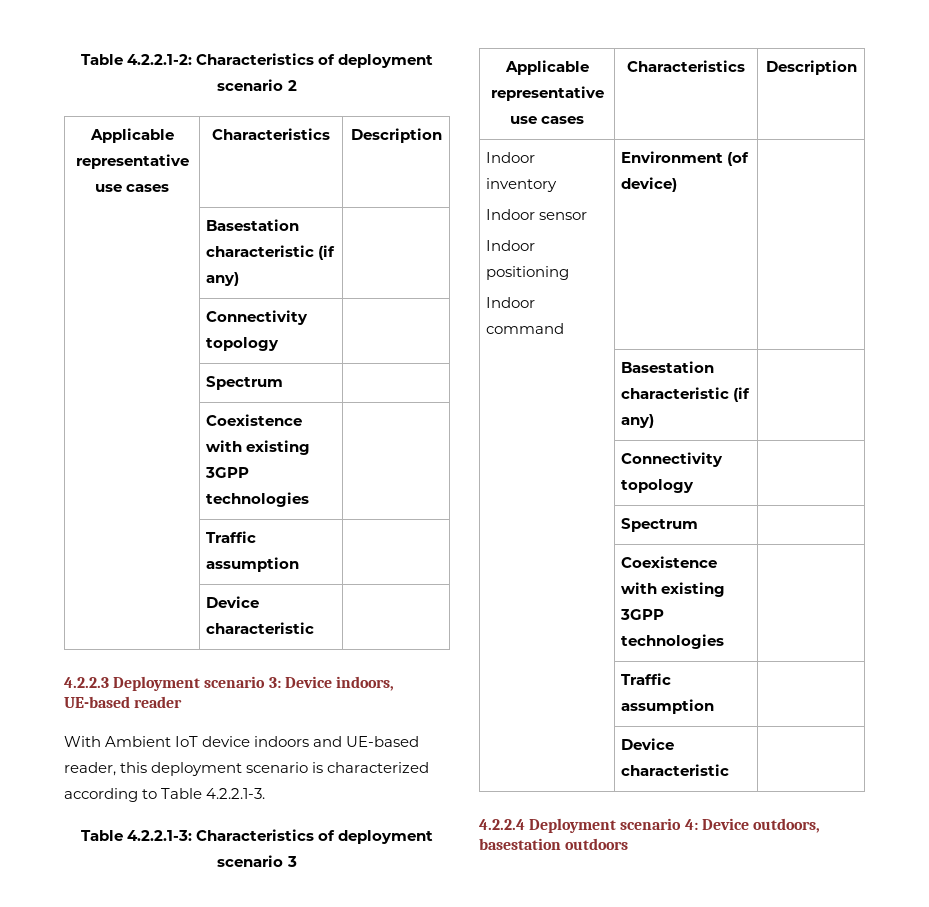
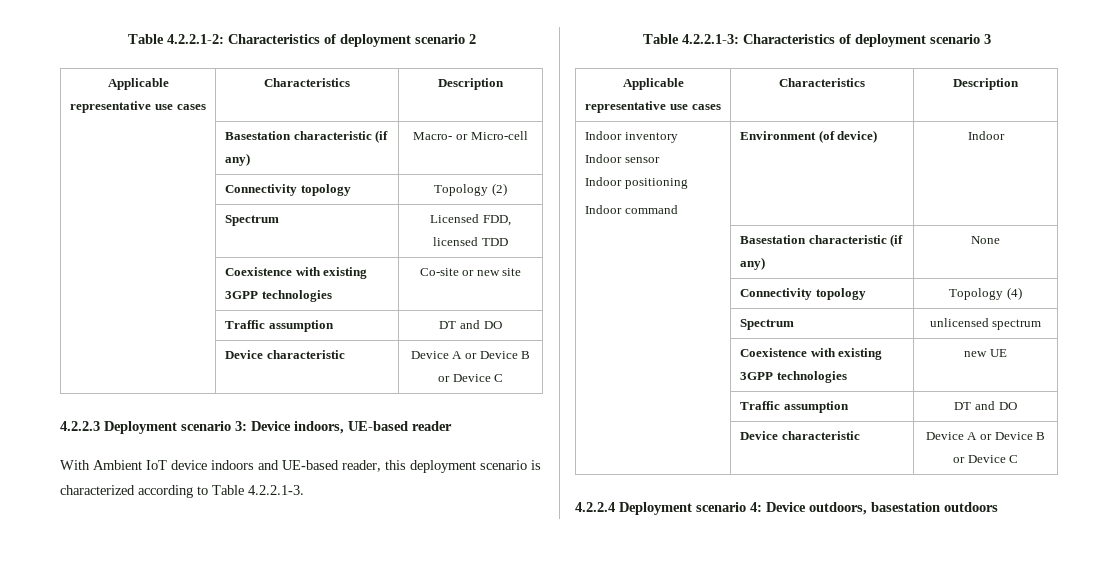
[206,310,309,325] [206,337,280,351] [206,376,284,390] [206,414,303,426] [206,440,311,455] [205,467,250,478] [206,492,310,507] [206,531,257,543] [206,557,300,572] [206,596,260,608] [206,622,315,634] // | Connectivity topology | // | Spectrum | // | Coexistence with existing 3GPP technologies | // | Traffic assumption | // | Device characteristic | -> [413,131,528,140] [225,184,351,196] [434,183,507,196] [225,215,280,226] [430,214,511,226] [433,237,508,246] [225,267,368,279] [225,290,332,302] [419,268,522,276] [225,320,334,332] [439,320,502,329] [225,350,345,359] [410,351,531,359] [437,374,504,382] Macro- or Micro-cell // | Connectivity topology | Topology (2) // | Spectrum | Licensed FDD, licensed TDD // | Coexistence with existing 3GPP technologies | Co-site or new site // | Traffic assumption | DT and DO // | Device characteristic | Device A or Device B or Device C
[621,361,715,373] [621,387,751,402] [621,414,655,428] [621,452,724,467] [621,479,695,493] [621,518,699,532] [621,556,718,568] [621,582,726,597] [620,609,665,620] [621,634,725,649] [621,673,672,685] [621,699,715,714] [621,738,675,750] [621,764,730,776] // | Basestation characteristic (if any) | // | Connectivity topology | // | Spectrum | // | Coexistence with existing 3GPP technologies | // | Traffic assumption | // | Device characteristic | -> [967,131,1005,140] [740,234,904,247] [740,257,766,270] [971,236,1000,244] [740,288,866,300] [949,287,1022,300] [740,319,795,330] [929,318,1042,330] [740,348,883,360] [740,371,847,383] [964,349,1007,357] [740,401,849,413] [954,401,1017,410] [740,431,860,440] [925,432,1046,440] [952,455,1019,463] Indoor // | Basestation characteristic (if any) | None // | Connectivity topology | Topology (4) // | Spectrum | unlicensed spectrum // | Coexistence with existing 3GPP technologies | new UE // | Traffic assumption | DT and DO // | Device characteristic | Device A or Device B or Device C

